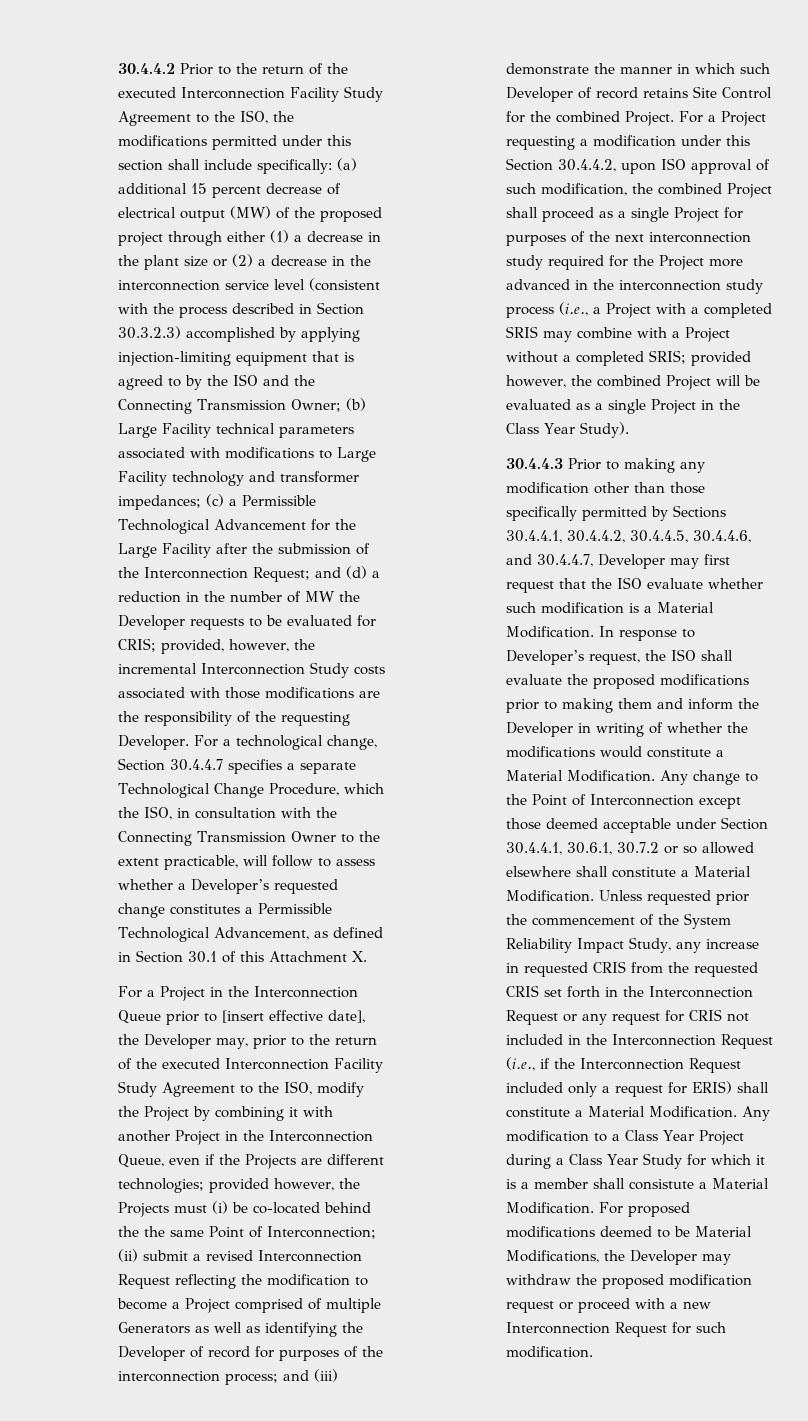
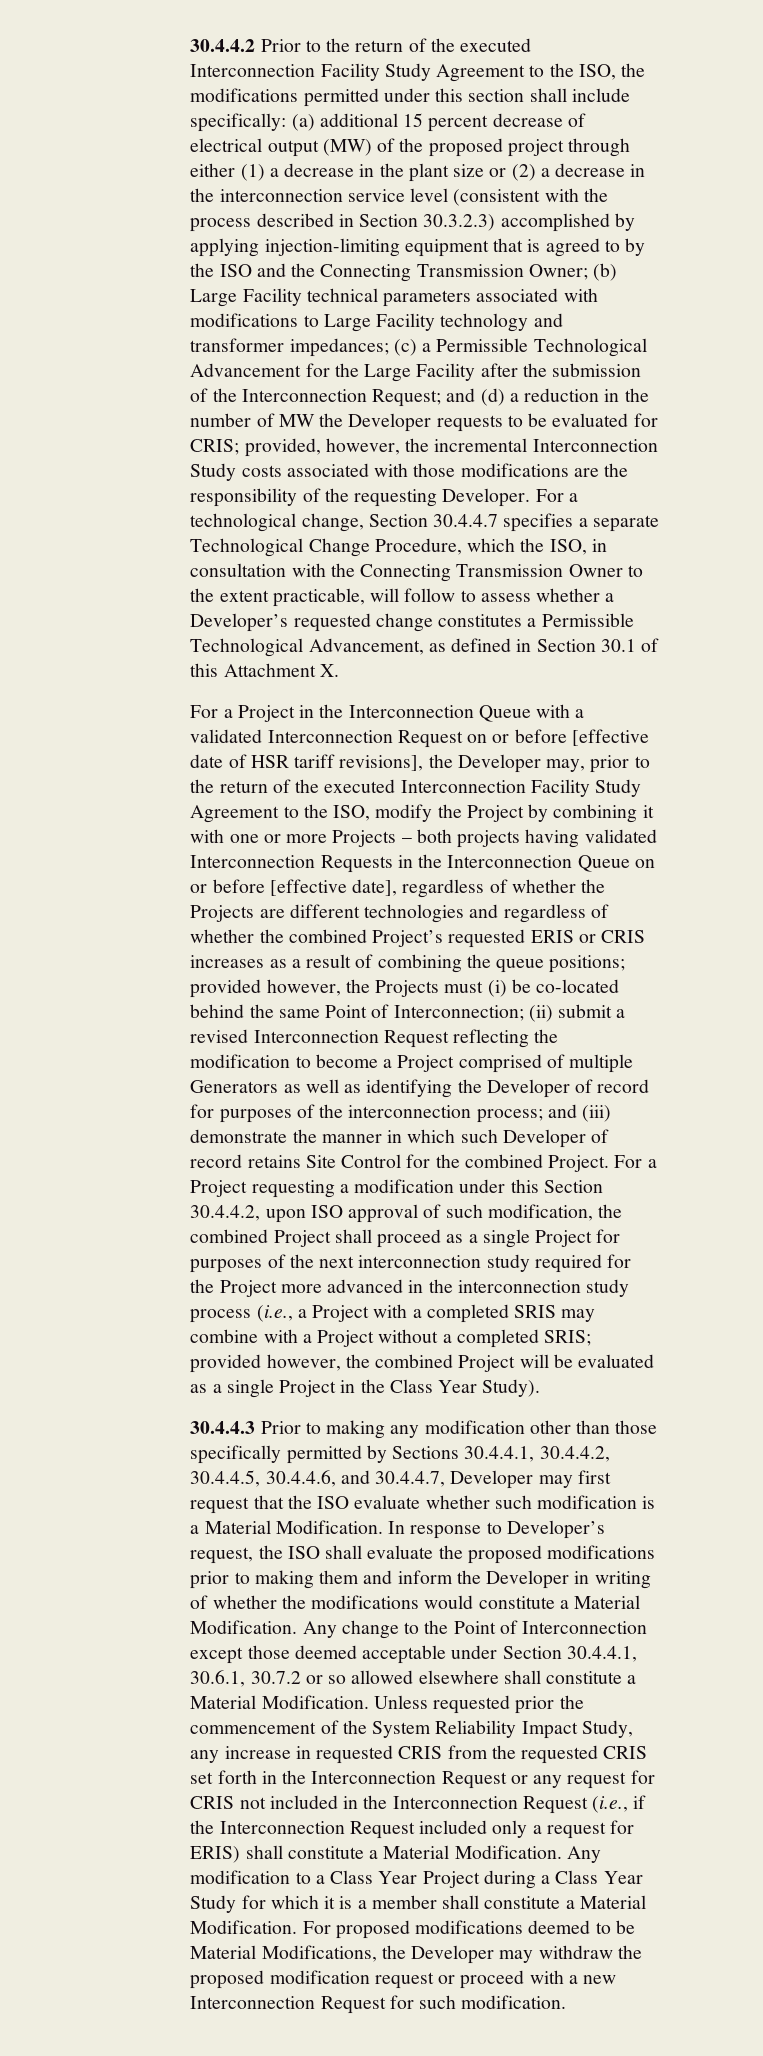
[166,1010,366,1025] prior to [insert effective date], -> [536,704,585,718] [190,729,649,748] [190,754,424,771] with a validated Interconnection Request on or before [effective date of HSR tariff revisions],
[118,1130,374,1145] [118,1154,385,1169] [118,1178,205,1193] another Project in the Interconnection Queue, even if the Projects are different technologies; -> [229,829,657,848] [190,854,655,873] [190,879,606,898] [190,904,609,923] [190,929,646,948] [190,954,626,973] one or more Projects – both projects having validated Interconnection Requests in the Interconnection Queue on or before [effective date], regardless of whether the Projects are different technologies and regardless of whether the combined Project’s requested ERIS or CRIS increases as a result of combining the queue positions;
[144,1226,166,1237] the -> (274, 1011) none
[629,1179,695,1190] consistute -> [484,1896,561,1909] constitute

